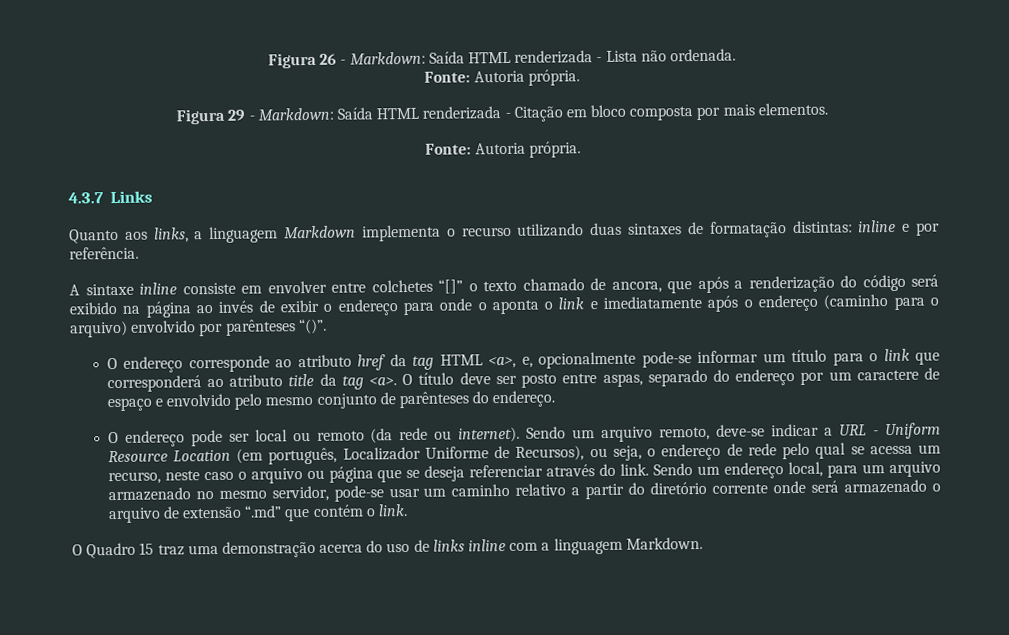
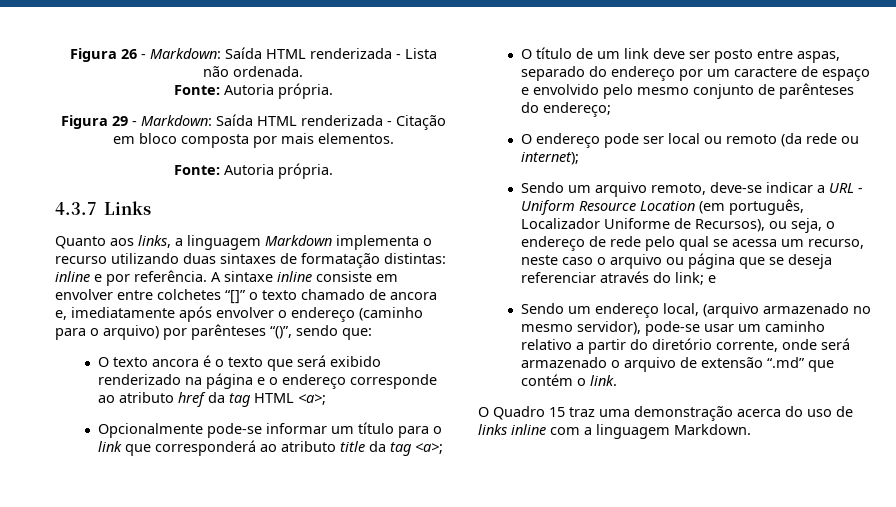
(139, 253) // -> (207, 276) none
[611,274,939,294] [69,297,598,318] ancora, que após a renderização do código será exibido na página ao invés de exibir o endereço para onde o aponta o link e -> [390,292,437,300] [55,310,67,320] ancora e,
(739, 303) none -> [216,307,274,318] envolver
[131,320,197,333] envolvido -> (159, 332) none
[298,318,327,335] [106,357,118,370] “()”. // O -> [270,325,372,340] [97,355,381,371] [97,373,278,389] “()”, sendo que: // O texto ancora é o texto que será exibido renderizado na página e o
[488,351,637,369] <a>, e, opcionalmente -> [297,394,326,405] [97,423,203,438] <a>; // Opcionalmente
[369,377,398,386] <a>. -> [414,443,443,454] <a>; //
(455, 378) none -> [575,48,649,59] de um link
[492,390,556,408] endereço. -> [542,102,611,117] endereço;
[458,426,521,443] internet). -> [520,152,579,165] internet); //
[620,463,650,476] link. -> [674,272,716,285] link; e //
[827,461,941,478] para um arquivo -> [702,303,759,318] (arquivo
[271,485,329,502] servidor, -> [576,321,641,335] servidor),
[712,483,769,494] corrente -> [715,340,778,352] corrente,

